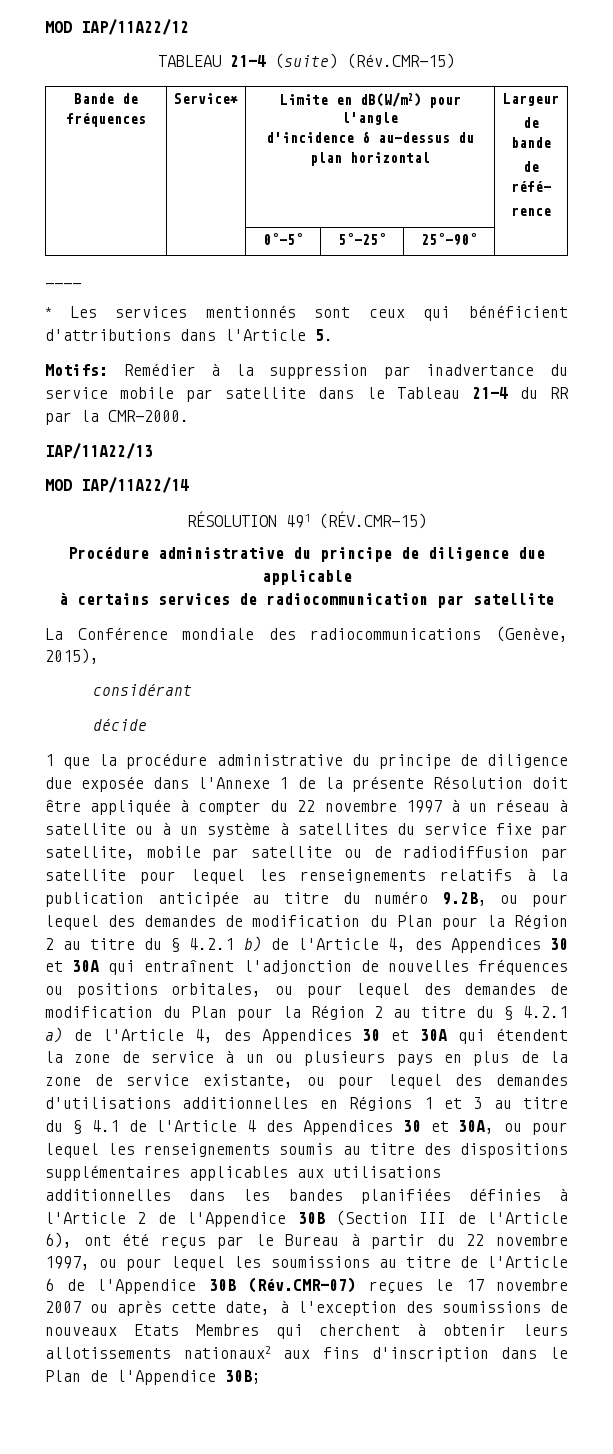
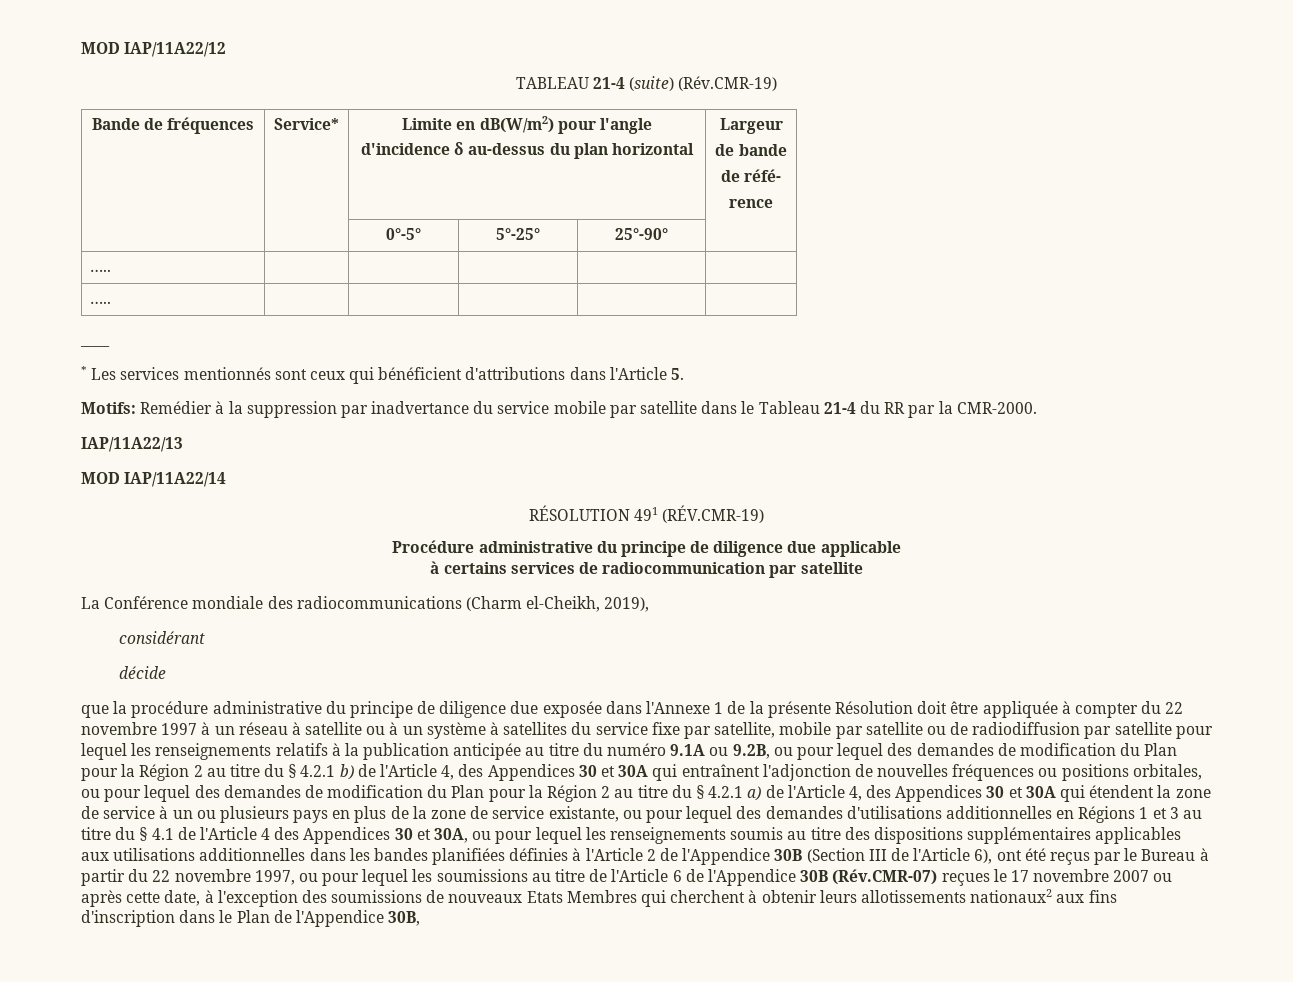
[347,53,455,69] (Rév.CMR-15) -> [678,76,778,91] (Rév.CMR-19)
(477, 239) none -> [89,269,111,272] [89,301,111,304] // ….. | | | | | // ….. | | | | |
[318,511,427,529] (RÉV.CMR-15) -> [662,505,765,523] (RÉV.CMR-19)
[496,626,568,642] [45,648,99,664] (Genève, 2015), -> [465,596,650,612] (Charm el-Cheikh, 2019),
[45,754,54,766] 1 -> (167, 672) none
(429, 897) none -> [670,744,729,756] 9.1A ou
[225,1370,261,1384] 30B; -> [388,911,421,926] 30B,

